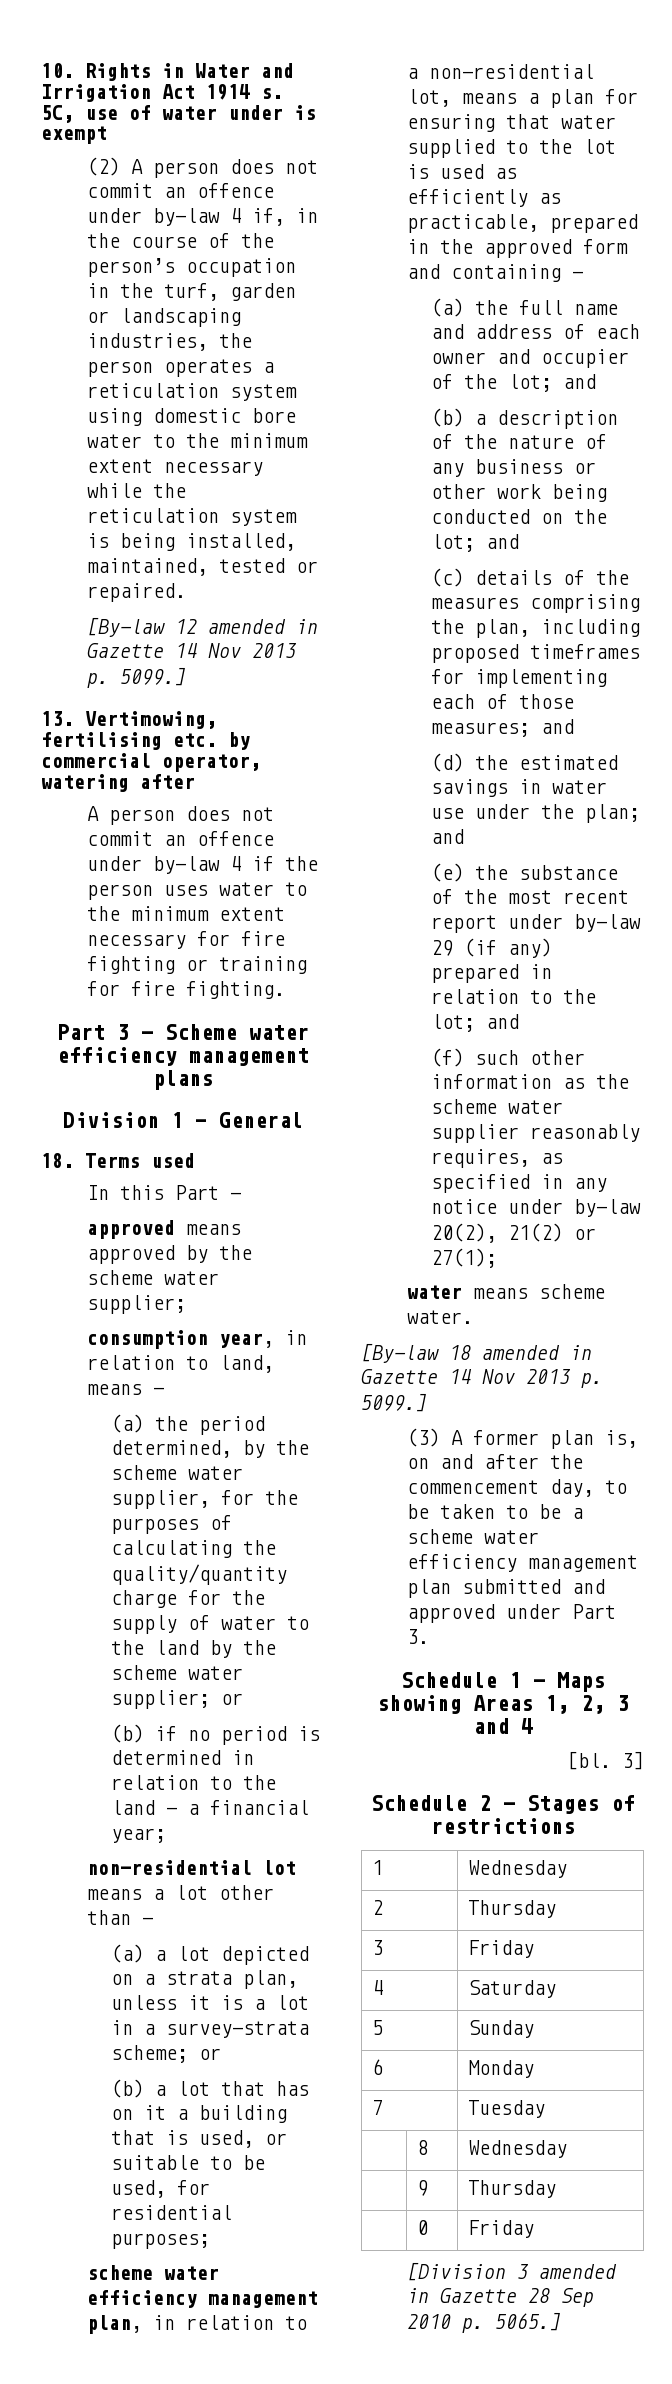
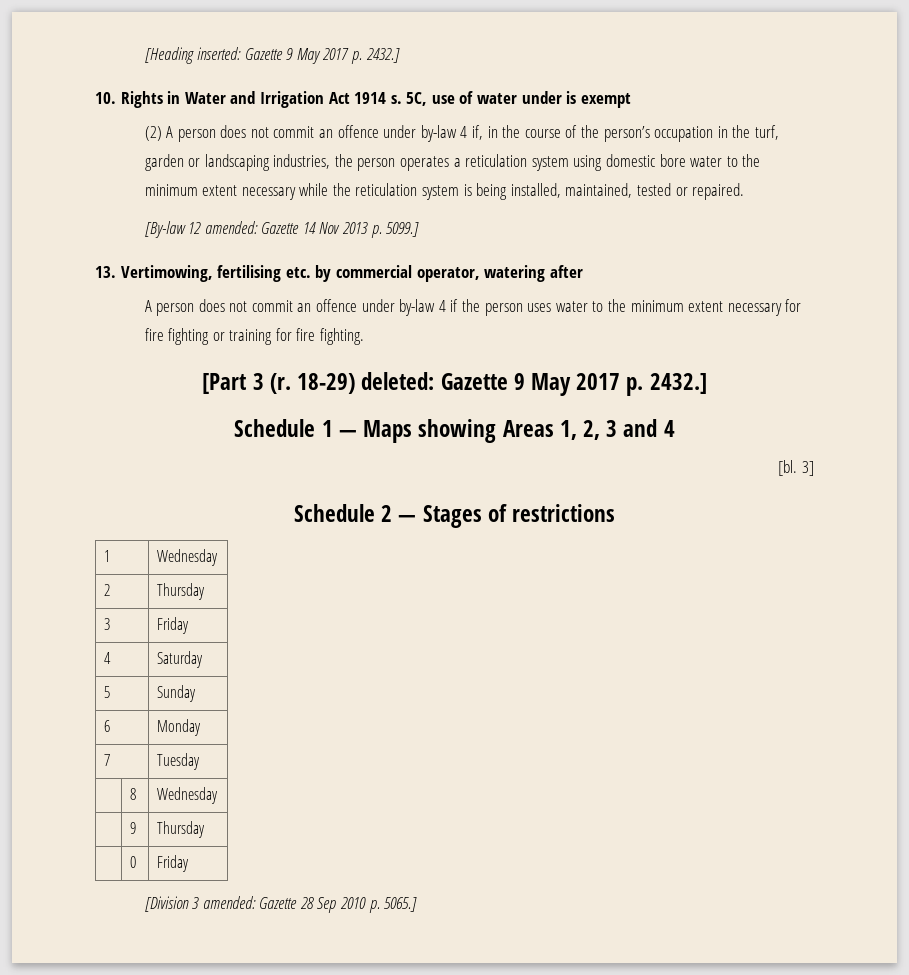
(41, 70) none -> [144,47,400,64] [Heading inserted: Gazette 9 May 2017 p. 2432.] //
[208,619,319,634] amended in -> [204,221,258,234] amended:
[56,1024,309,1040] [56,1047,309,1066] [152,1070,213,1090] [62,1112,303,1128] [41,1153,195,1168] [87,1185,242,1200] [87,1220,242,1239] [87,1245,253,1264] [87,1270,220,1285] [87,1295,187,1314] [87,1330,308,1349] [87,1355,275,1373] [87,1384,165,1395] [110,1414,265,1435] [110,1440,309,1458] [110,1465,243,1480] [110,1490,298,1509] [110,1515,232,1534] [110,1540,276,1558] [110,1564,287,1585] [110,1590,265,1608] [110,1615,309,1634] [110,1640,276,1658] [110,1665,243,1680] [110,1690,243,1709] [110,1724,320,1745] [110,1750,254,1765] [110,1775,276,1790] [110,1800,309,1815] [110,1828,166,1843] [87,1860,297,1875] [87,1885,275,1900] [87,1910,154,1925] [110,1944,309,1965] [110,1970,298,1989] [110,1995,309,2010] [110,2020,309,2038] [110,2045,221,2063] [110,2079,309,2098] [110,2105,287,2123] [110,2130,287,2148] [110,2155,265,2170] [110,2180,210,2198] [110,2205,232,2220] [110,2233,210,2249] [87,2265,220,2280] [87,2290,319,2308] [87,2315,308,2334] [407,64,595,79] [407,89,639,108] [407,114,617,132] [407,139,617,158] [407,164,518,179] [407,189,562,207] [407,214,639,233] [407,239,629,258] [407,264,584,282] [430,298,618,317] [430,324,640,339] [430,349,629,368] [430,374,596,392] [430,408,618,429] [430,434,607,449] [430,459,596,477] [430,484,607,502] [430,509,607,524] [430,534,519,552] [430,568,629,587] [430,594,640,613] [430,619,640,638] [430,644,640,663] [430,669,607,688] [430,694,574,709] [430,719,574,737] [430,753,618,772] [430,779,607,797] [430,804,640,823] [430,829,464,844] [430,863,618,882] [430,889,629,904] [430,914,641,933] [430,938,552,958] [430,964,552,983] [430,989,596,1004] [430,1014,519,1032] [430,1048,585,1067] [430,1074,629,1089] [430,1099,563,1114] [430,1124,640,1143] [430,1149,563,1168] [430,1174,607,1193] [430,1199,641,1217] [430,1223,596,1243] [430,1248,497,1268] [407,1284,606,1299] [407,1310,474,1324] [361,1343,592,1363] [361,1369,603,1388] [361,1393,427,1412] [407,1428,639,1449] [407,1454,584,1469] [407,1479,628,1497] [407,1504,584,1519] [407,1529,540,1544] [407,1554,639,1572] [407,1579,606,1598] [407,1604,617,1623] [407,1629,430,1644] Part 3 — Scheme water efficiency management plans // Division 1 — General // 18. Terms used // In this Part — // approved means approved by the scheme water supplier; // consumption year, in relation to land, means — // (a) the period determined, by the scheme water supplier, for the purposes of calculating the quality/quantity charge for the supply of water to the land by the scheme water supplier; or // (b) if no period is determined in relation to the land — a financial year; // non-residential lot means a lot other than — // (a) a lot depicted on a strata plan, unless it is a lot in a survey-strata scheme; or // (b) a lot that has on it a building that is used, or suitable to be used, for residential purposes; // scheme water efficiency management plan, in relation to a non-residential lot, means a plan for ensuring that water supplied to the lot is used as efficiently as practicable, prepared in the approved form and containing — // (a) the full name and address of each owner and occupier of the lot; and // (b) a description of the nature of any business or other work being conducted on the lot; and // (c) details of the measures comprising the plan, including proposed timeframes for implementing each of those measures; and // (d) the estimated savings in water use under the plan; and // (e) the substance of the most recent report under by-law 29 (if any) prepared in relation to the lot; and // (f) such other information as the scheme water supplier reasonably requires, as specified in any notice under by-law 20(2), 21(2) or 27(1); // water means scheme water. // [By-law 18 amended in Gazette 14 Nov 2013 p. 5099.] // (3) A former plan is, on and after the commencement day, to be taken to be a scheme water efficiency management plan submitted and approved under Part 3. -> [202,372,707,396] [Part 3 (r. 18-29) deleted: Gazette 9 May 2017 p. 2432.]
[539,2264,618,2279] [407,2288,430,2303] amended in -> [202,896,256,909] amended:

